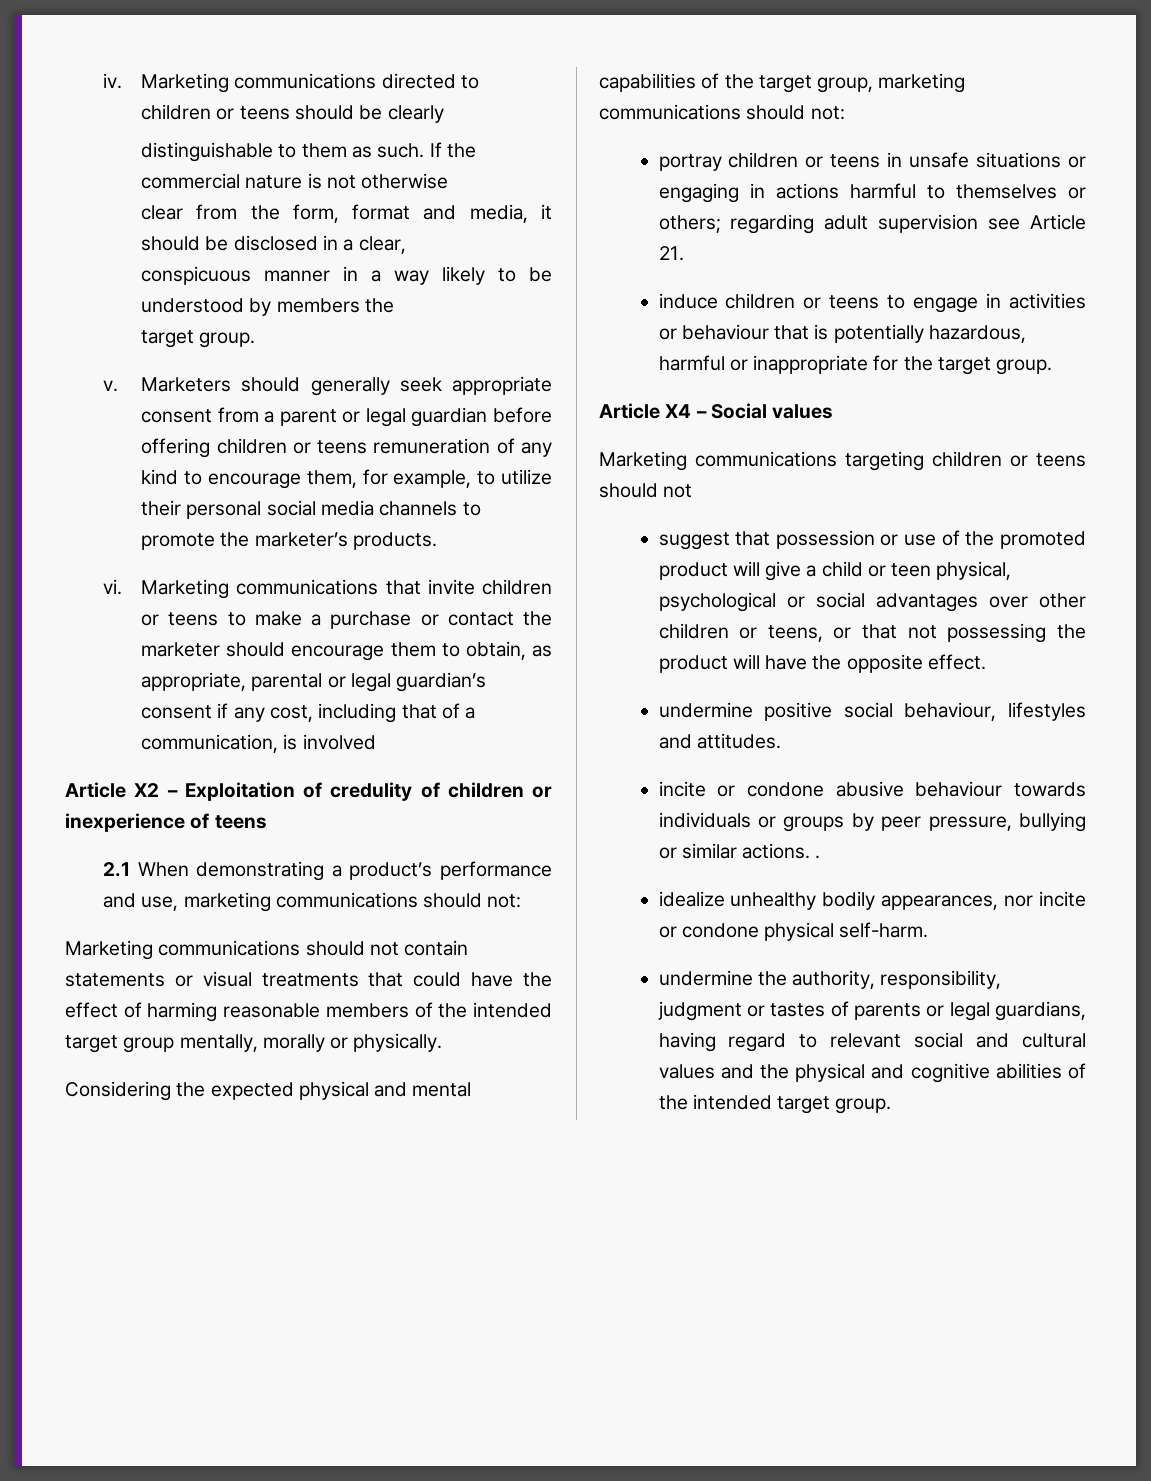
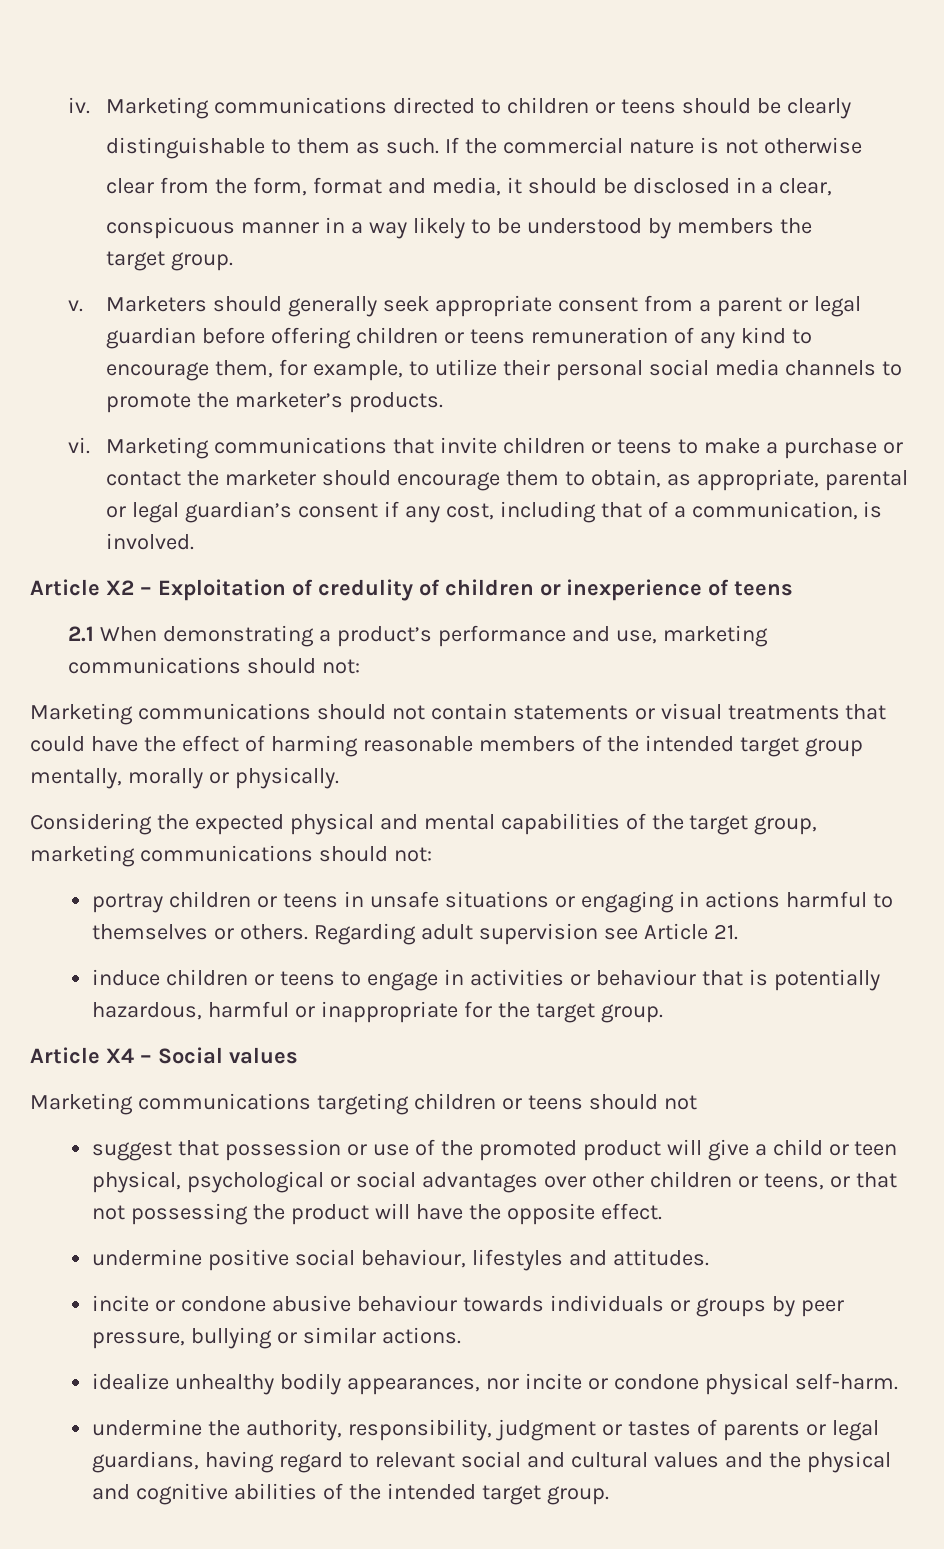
[302,734,376,750] involved -> [106,533,195,550] involved.
[658,214,815,234] others; regarding -> [240,923,417,945] others. Regarding
[815,855,821,859] . -> (462, 1335) none

